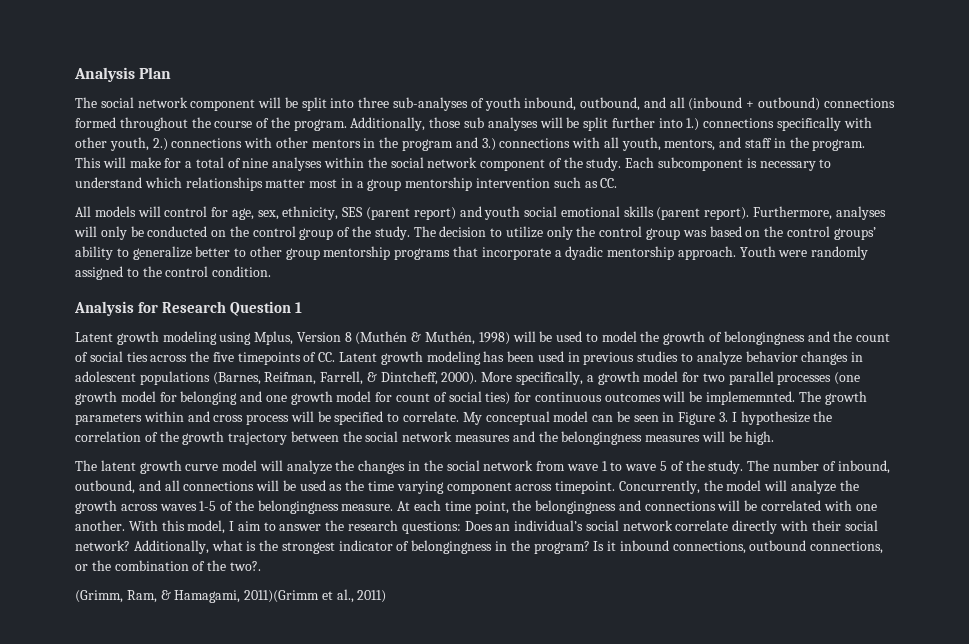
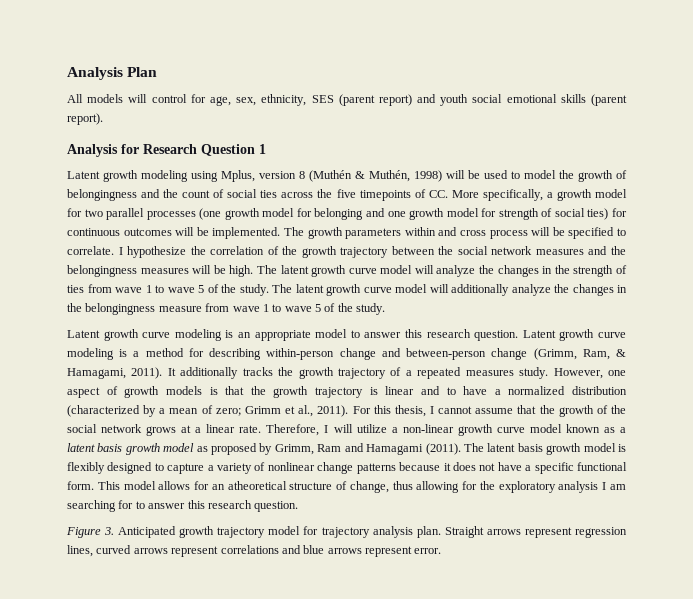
[75,97,895,111] [75,117,872,131] [75,137,866,151] [75,157,832,171] [75,177,618,191] // The social network component will be split into three sub-analyses of youth inbound, outbound, and all (inbound + outbound) connections formed throughout the course of the program. Additionally, those sub analyses will be split further into 1.) connections specifically with other youth, 2.) connections with other mentors in the program and 3.) connections with all youth, mentors, and staff in the program. This will make for a total of nine analyses within the social network component of the study. Each subcomponent is necessary to understand which relationships matter most in a group mentorship intervention such as CC. -> (158, 72) none
[753,206,886,220] [74,226,876,240] [75,246,869,260] [75,266,272,280] Furthermore, analyses will only be conducted on the control group of the study. The decision to utilize only the control group was based on the control groups’ ability to generalize better to other group mentorship programs that incorporate a dyadic mentorship approach. Youth were randomly assigned to the control condition. -> (103, 119) none
[296,332,341,342] Version -> [259,171,296,179] version
[339,351,864,365] [75,371,478,385] Latent growth modeling has been used in previous studies to analyze behavior changes in adolescent populations (Barnes, Reifman, Farrell, & Dintcheff, 2000). -> (448, 194) none
[396,393,431,402] count -> [498,208,539,220] strength
[706,391,796,405] implememnted. -> [212,227,281,239] implemented.
[462,411,729,425] My conceptual model can be seen in Figure 3. -> (114, 250) none
(775, 438) // -> (254, 271) none
[446,460,534,471] social network -> [573,265,627,277] [67,285,84,293] strength of ties
[772,460,890,474] [75,480,859,494] [75,500,877,514] [75,520,878,534] [75,540,884,554] [75,560,261,571] [75,589,387,603] number of inbound, outbound, and all connections will be used as the time varying component across timepoint. Concurrently, the model will analyze the growth across waves 1-5 of the belongingness measure. At each time point, the belongingness and connections will be correlated with one another. With this model, I aim to answer the research questions: Does an individual’s social network correlate directly with their social network? Additionally, what is the strongest indicator of belongingness in the program? Is it inbound connections, outbound connections, or the combination of the two?. // (Grimm, Ram, & Hamagami, 2011)(Grimm et al., 2011) -> [295,284,627,296] [67,303,386,315] [67,329,627,341] [67,348,626,360] [67,367,627,379] [67,386,627,398] [67,405,626,417] [67,424,626,436] [67,443,626,455] [67,462,628,474] [67,481,626,493] [67,500,299,512] [66,526,627,538] [67,545,442,557] latent growth curve model will additionally analyze the changes in the belongingness measure from wave 1 to wave 5 of the study. // Latent growth curve modeling is an appropriate model to answer this research question. Latent growth curve modeling is a method for describing within-person change and between-person change (Grimm, Ram, & Hamagami, 2011). It additionally tracks the growth trajectory of a repeated measures study. However, one aspect of growth models is that the growth trajectory is linear and to have a normalized distribution (characterized by a mean of zero; Grimm et al., 2011). For this thesis, I cannot assume that the growth of the social network grows at a linear rate. Therefore, I will utilize a non-linear growth curve model known as a latent basis growth model as proposed by Grimm, Ram and Hamagami (2011). The latent basis growth model is flexibly designed to capture a variety of nonlinear change patterns because it does not have a specific functional form. This model allows for an atheoretical structure of change, thus allowing for the exploratory analysis I am searching for to answer this research question. // Figure 3. Anticipated growth trajectory model for trajectory analysis plan. Straight arrows represent regression lines, curved arrows represent correlations and blue arrows represent error.

